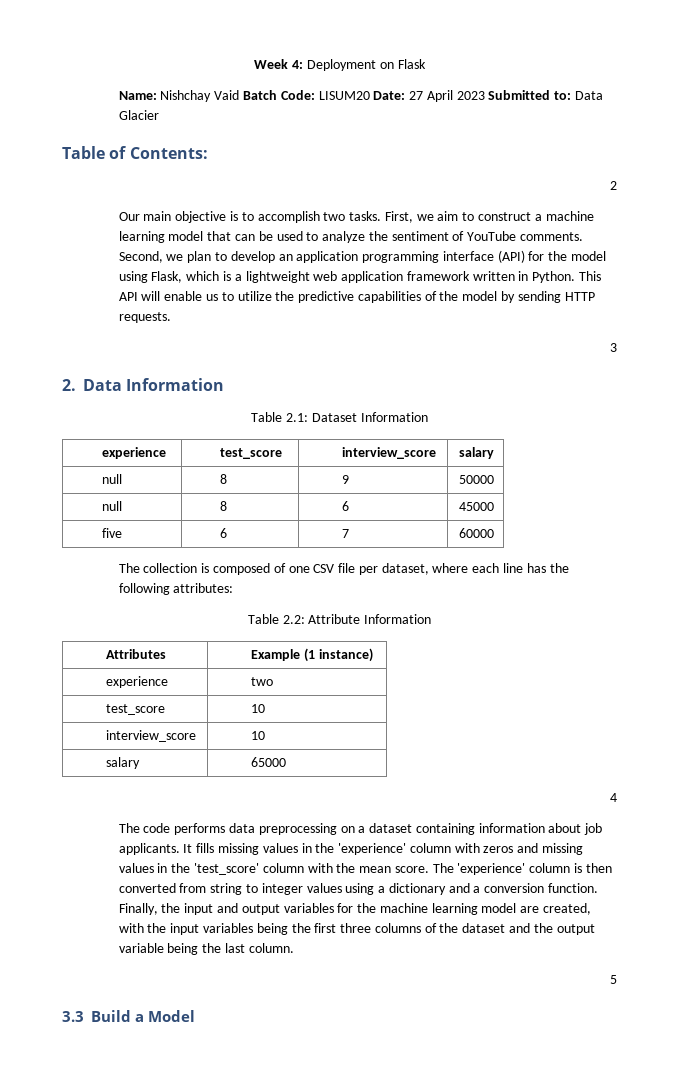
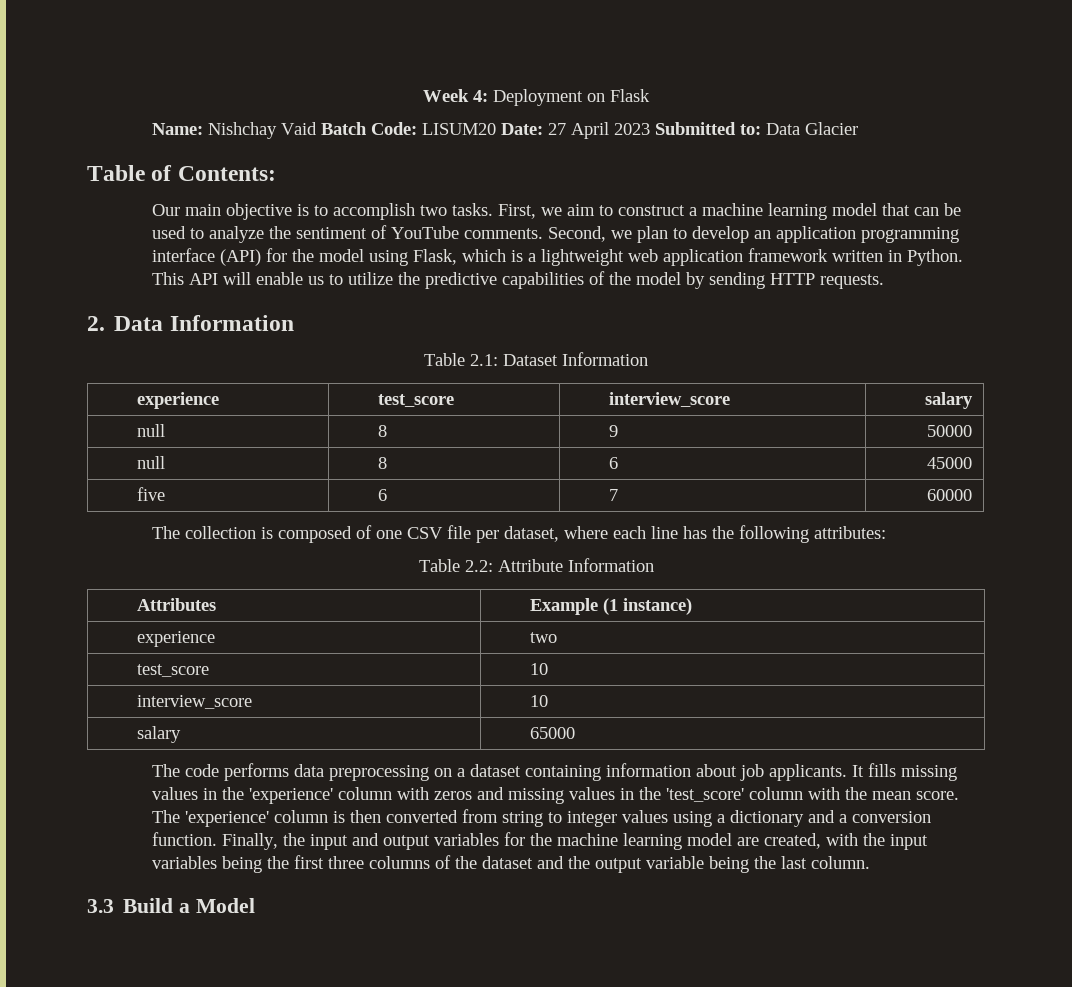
[610,181,617,190] // 2 -> (276, 173) none
[610,343,617,352] // 3 -> (884, 281) none
[610,793,617,802] // 4 -> (576, 733) none
[610,975,617,984] // 5 -> (870, 862) none

